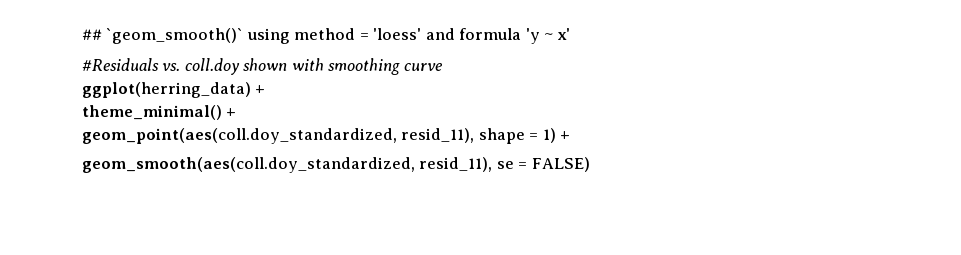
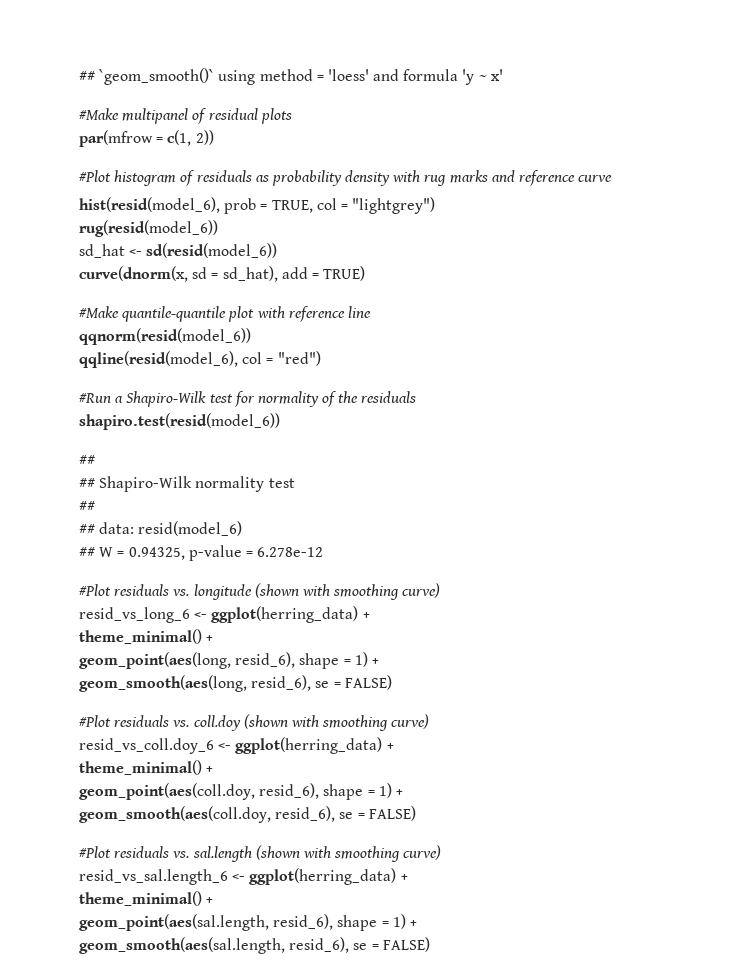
[82,58,443,75] [82,82,266,98] [82,105,237,120] [82,128,571,144] [82,157,590,173] #Residuals vs. coll.doy shown with smoothing curve // ggplot(herring_data) + // theme_minimal() + // geom_point(aes(coll.doy_standardized, resid_11), shape = 1) + // geom_smooth(aes(coll.doy_standardized, resid_11), se = FALSE) -> [79,108,292,124] [79,130,214,147] [79,170,613,186] [79,197,436,214] [79,220,218,237] [79,243,278,258] [79,266,366,282] [79,306,371,322] [79,328,251,345] [79,351,321,368] [79,391,417,407] [79,413,280,430] [79,455,95,465] [79,476,295,492] [79,501,95,511] [79,521,243,536] [79,545,324,561] [79,583,441,600] [79,606,370,623] [79,629,214,644] [79,652,379,669] [79,675,392,692] [79,714,430,731] [79,737,394,754] [79,760,214,775] [79,783,403,800] [79,806,416,823] [79,845,442,862] [79,868,408,885] [79,891,214,906] [79,914,417,931] [79,937,430,954] #Make multipanel of residual plots // par(mfrow = c(1, 2)) // #Plot histogram of residuals as probability density with rug marks and reference curve // hist(resid(model_6), prob = TRUE, col = "lightgrey") // rug(resid(model_6)) // sd_hat <- sd(resid(model_6)) // curve(dnorm(x, sd = sd_hat), add = TRUE) // #Make quantile-quantile plot with reference line // qqnorm(resid(model_6)) // qqline(resid(model_6), col = "red") // #Run a Shapiro-Wilk test for normality of the residuals // shapiro.test(resid(model_6)) // ## // ## Shapiro-Wilk normality test // ## // ## data: resid(model_6) // ## W = 0.94325, p-value = 6.278e-12 // #Plot residuals vs. longitude (shown with smoothing curve) // resid_vs_long_6 <- ggplot(herring_data) + // theme_minimal() + // geom_point(aes(long, resid_6), shape = 1) + // geom_smooth(aes(long, resid_6), se = FALSE) // #Plot residuals vs. coll.doy (shown with smoothing curve) // resid_vs_coll.doy_6 <- ggplot(herring_data) + // theme_minimal() + // geom_point(aes(coll.doy, resid_6), shape = 1) + // geom_smooth(aes(coll.doy, resid_6), se = FALSE) // #Plot residuals vs. sal.length (shown with smoothing curve) // resid_vs_sal.length_6 <- ggplot(herring_data) + // theme_minimal() + // geom_point(aes(sal.length, resid_6), shape = 1) + // geom_smooth(aes(sal.length, resid_6), se = FALSE)

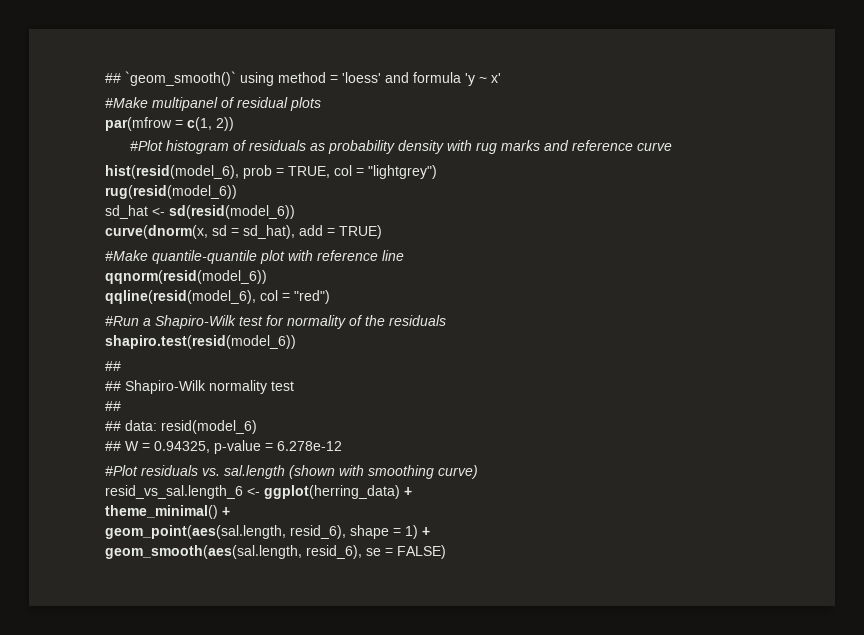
[79,583,441,600] [79,606,370,623] [79,629,214,644] [79,652,379,669] [79,675,392,692] [79,714,430,731] [79,737,394,754] [79,760,214,775] [79,783,403,800] [79,806,416,823] // #Plot residuals vs. longitude (shown with smoothing curve) // resid_vs_long_6 <- ggplot(herring_data) + // theme_minimal() + // geom_point(aes(long, resid_6), shape = 1) + // geom_smooth(aes(long, resid_6), se = FALSE) // #Plot residuals vs. coll.doy (shown with smoothing curve) // resid_vs_coll.doy_6 <- ggplot(herring_data) + // theme_minimal() + // geom_point(aes(coll.doy, resid_6), shape = 1) + // geom_smooth(aes(coll.doy, resid_6), se = FALSE) -> (342, 446) none

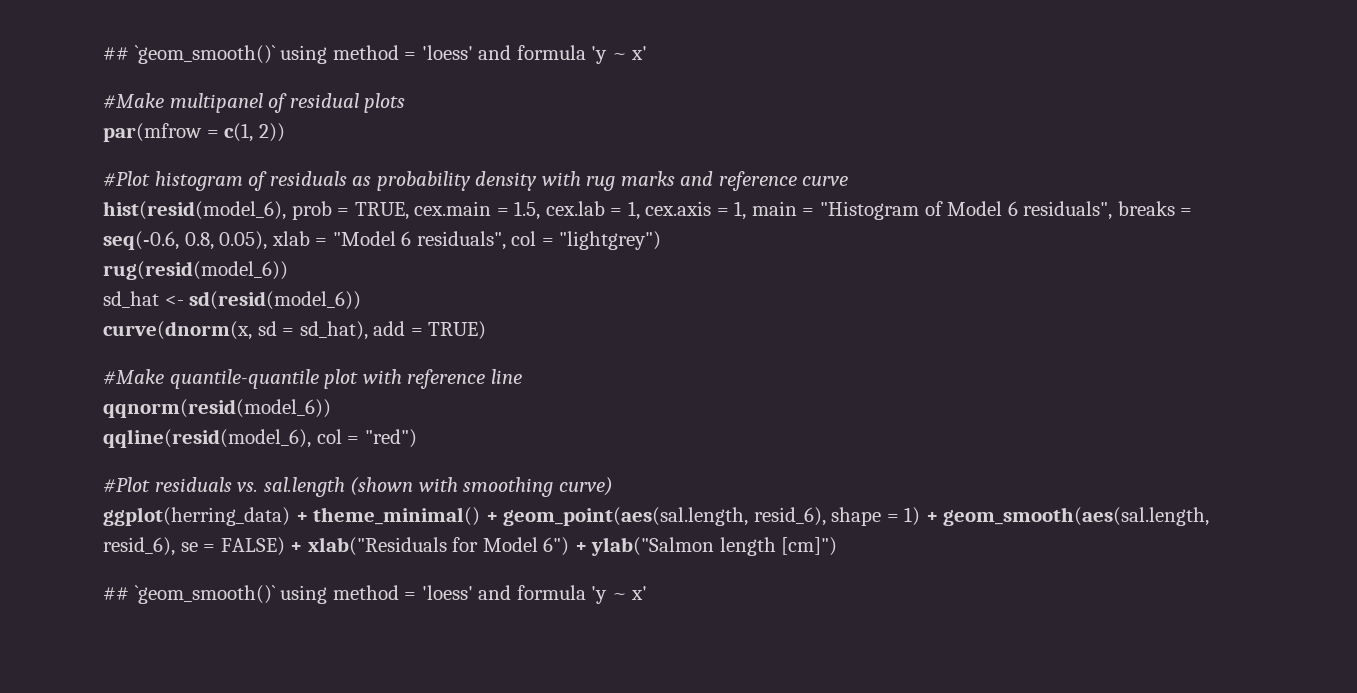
(330, 172) none -> [414,201,1193,220] [103,231,506,250] cex.main = 1.5, cex.lab = 1, cex.axis = 1, main = "Histogram of Model 6 residuals", breaks = seq(-0.6, 0.8, 0.05), xlab = "Model 6 residuals",
[105,315,446,329] [105,335,296,349] [105,361,121,371] [105,380,294,394] [105,401,121,411] [105,420,257,434] [105,440,342,454] // #Run a Shapiro-Wilk test for normality of the residuals // shapiro.test(resid(model_6)) // ## // ## Shapiro-Wilk normality test // ## // ## data: resid(model_6) // ## W = 0.94325, p-value = 6.278e-12 -> (417, 438) none
[105,485,260,499] resid_vs_sal.length_6 <- -> (613, 486) none
(412, 491) // -> (308, 517) none
(230, 511) // -> (498, 517) none
(430, 531) // -> (938, 517) none
(446, 552) none -> [290,537,838,556] [103,585,648,604] + xlab("Residuals for Model 6") + ylab("Salmon length [cm]") // ## `geom_smooth()` using method = 'loess' and formula 'y ~ x'

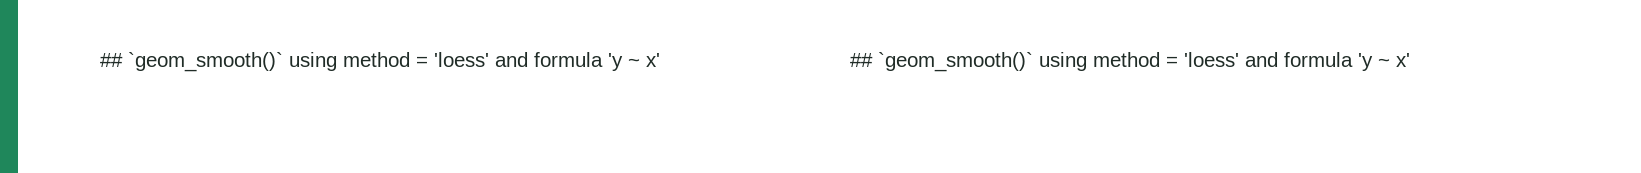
[103,93,406,113] [103,123,285,142] [103,171,849,191] [103,201,1193,220] [103,231,662,250] [103,261,288,280] [103,291,362,310] [103,321,487,340] [103,369,522,389] [103,399,331,418] [103,429,417,448] [103,477,613,497] [103,507,1210,526] [103,537,838,556] // #Make multipanel of residual plots // par(mfrow = c(1, 2)) // #Plot histogram of residuals as probability density with rug marks and reference curve // hist(resid(model_6), prob = TRUE, cex.main = 1.5, cex.lab = 1, cex.axis = 1, main = "Histogram of Model 6 residuals", breaks = seq(-0.6, 0.8, 0.05), xlab = "Model 6 residuals", col = "lightgrey") // rug(resid(model_6)) // sd_hat <- sd(resid(model_6)) // curve(dnorm(x, sd = sd_hat), add = TRUE) // #Make quantile-quantile plot with reference line // qqnorm(resid(model_6)) // qqline(resid(model_6), col = "red") // #Plot residuals vs. sal.length (shown with smoothing curve) // ggplot(herring_data) + theme_minimal() + geom_point(aes(sal.length, resid_6), shape = 1) + geom_smooth(aes(sal.length, resid_6), se = FALSE) + xlab("Residuals for Model 6") + ylab("Salmon length [cm]") -> (660, 60) none

